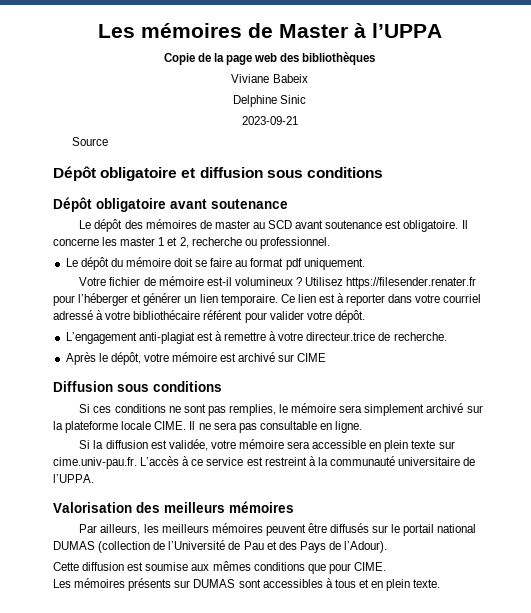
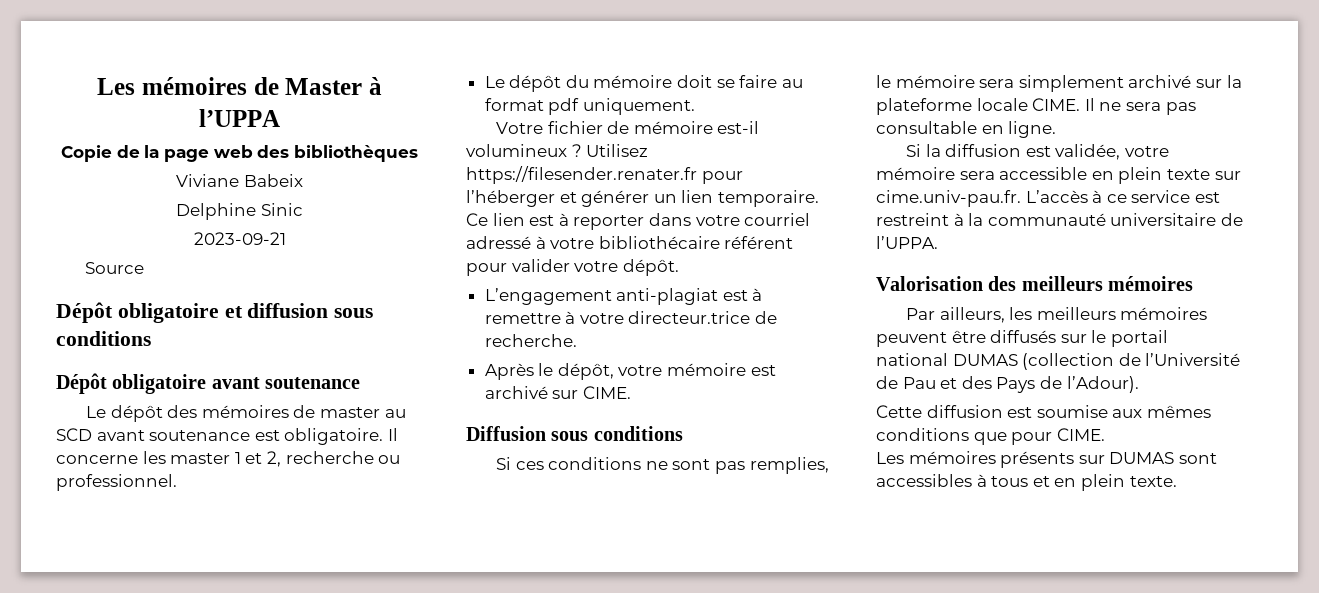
[297,353,327,362] CIME -> [582,386,631,399] CIME.

